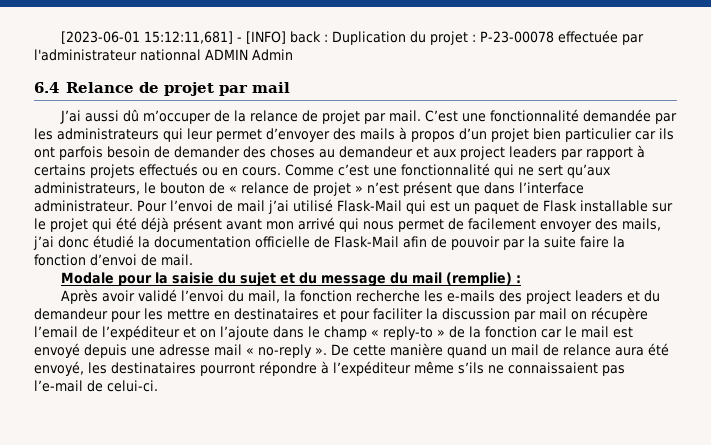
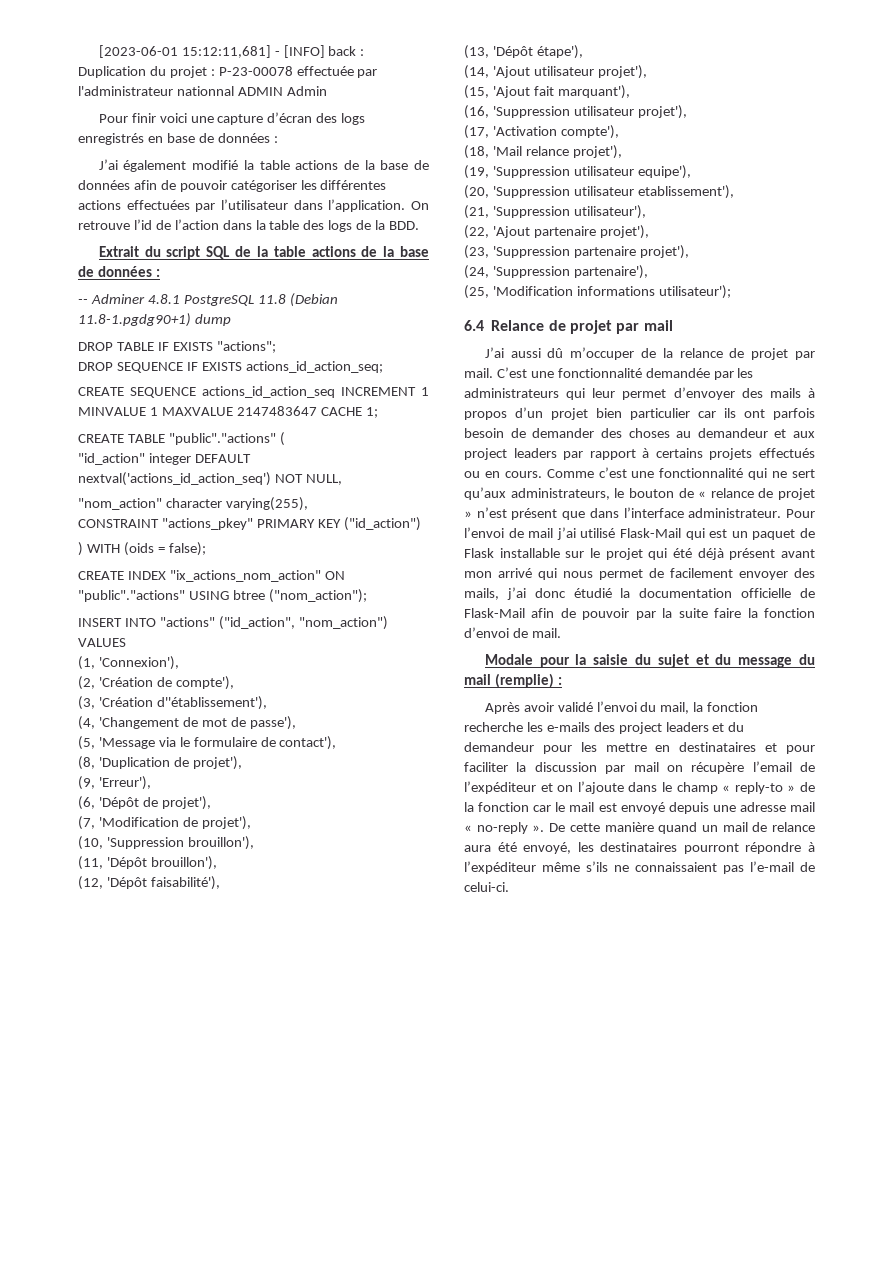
(293, 55) none -> [98,112,366,125] [78,133,278,145] [98,159,430,172] [78,180,387,192] [78,199,429,212] [78,219,420,232] [98,246,429,260] [78,266,160,277] [78,293,338,307] [78,313,231,327] [78,341,276,353] [78,361,383,373] [78,386,429,398] [78,406,378,418] [78,432,285,446] [78,453,251,465] [78,472,342,486] [78,497,308,511] [78,517,421,531] [78,542,206,556] [78,570,345,582] [78,589,367,603] [78,616,388,630] [78,638,126,647] [78,656,179,670] [78,676,234,690] [78,696,267,710] [78,716,296,730] [78,736,337,750] [78,756,242,770] [78,776,151,790] [78,796,211,810] [78,816,251,830] [78,836,254,850] [78,856,217,870] [78,876,220,890] [464,45,583,59] [464,65,647,79] [464,85,630,99] [464,105,687,119] [464,125,619,139] [464,145,622,159] [464,165,691,179] [464,185,734,199] [464,205,646,219] [464,225,649,239] [464,245,689,259] [464,265,648,279] [464,285,731,299] // Pour finir voici une capture d’écran des logs enregistrés en base de données : // J’ai également modifié la table actions de la base de données afin de pouvoir catégoriser les différentes actions effectuées par l’utilisateur dans l’application. On retrouve l’id de l’action dans la table des logs de la BDD. // Extrait du script SQL de la table actions de la base de données : // -- Adminer 4.8.1 PostgreSQL 11.8 (Debian 11.8-1.pgdg90+1) dump // DROP TABLE IF EXISTS "actions"; // DROP SEQUENCE IF EXISTS actions_id_action_seq; // CREATE SEQUENCE actions_id_action_seq INCREMENT 1 MINVALUE 1 MAXVALUE 2147483647 CACHE 1; // CREATE TABLE "public"."actions" ( // "id_action" integer DEFAULT nextval('actions_id_action_seq') NOT NULL, // "nom_action" character varying(255), // CONSTRAINT "actions_pkey" PRIMARY KEY ("id_action") // ) WITH (oids = false); // CREATE INDEX "ix_actions_nom_action" ON "public"."actions" USING btree ("nom_action"); // INSERT INTO "actions" ("id_action", "nom_action") VALUES // (1, 'Connexion'), // (2, 'Création de compte'), // (3, 'Création d''établissement'), // (4, 'Changement de mot de passe'), // (5, 'Message via le formulaire de contact'), // (8, 'Duplication de projet'), // (9, 'Erreur'), // (6, 'Dépôt de projet'), // (7, 'Modification de projet'), // (10, 'Suppression brouillon'), // (11, 'Dépôt brouillon'), // (12, 'Dépôt faisabilité'), // (13, 'Dépôt étape'), // (14, 'Ajout utilisateur projet'), // (15, 'Ajout fait marquant'), // (16, 'Suppression utilisateur projet'), // (17, 'Activation compte'), // (18, 'Mail relance projet'), // (19, 'Suppression utilisateur equipe'), // (20, 'Suppression utilisateur etablissement'), // (21, 'Suppression utilisateur'), // (22, 'Ajout partenaire projet'), // (23, 'Suppression partenaire projet'), // (24, 'Suppression partenaire'), // (25, 'Modification informations utilisateur');

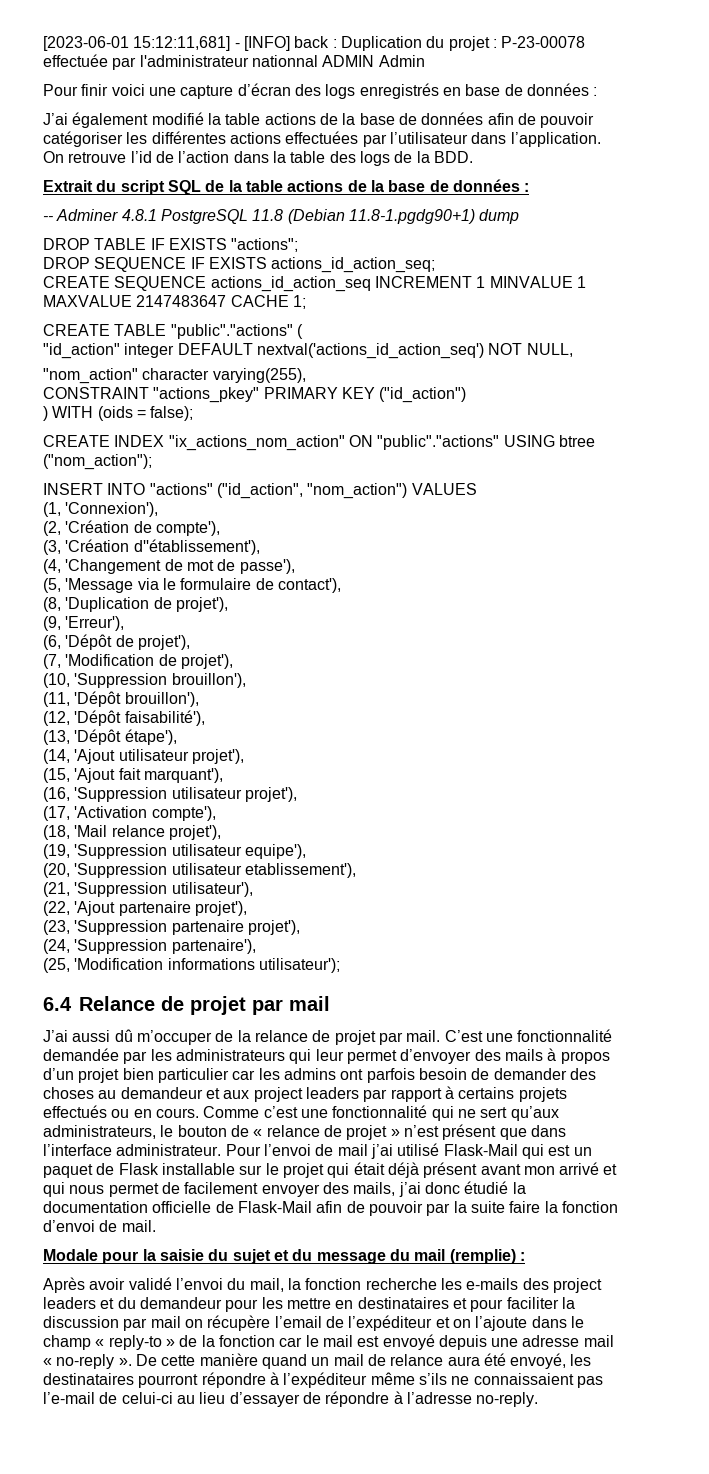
[724,408,736,418] ils -> [258,1068,336,1080] les admins
[673,548,692,558] été -> [353,1162,385,1175] était
(532, 573) none -> [603,1164,618,1175] et
[464,882,509,892] celui-ci. -> [121,1391,539,1407] celui-ci au lieu d’essayer de répondre à l’adresse no-reply.

